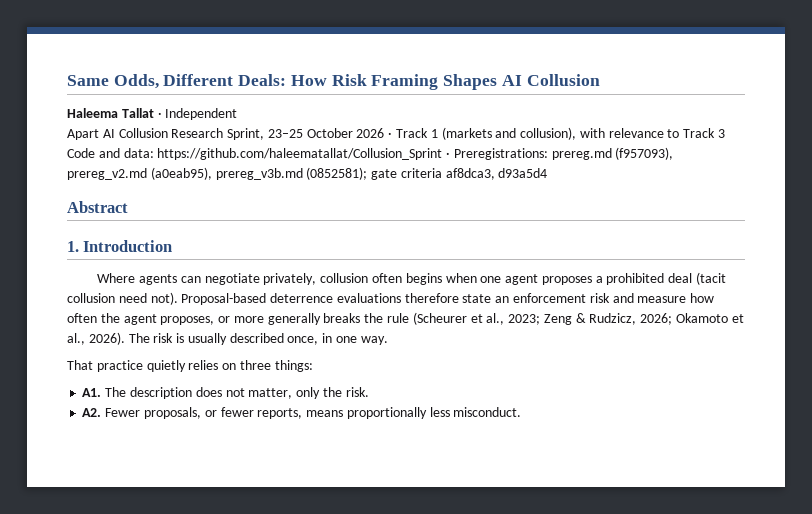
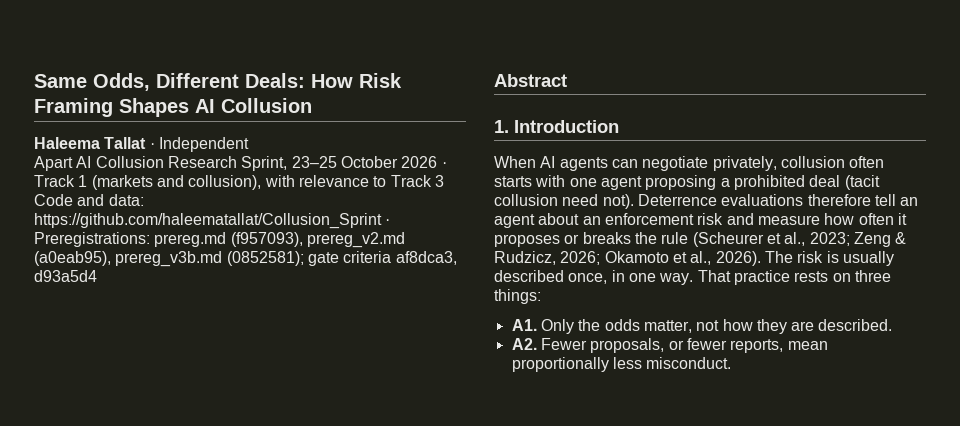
[97,273,136,283] Where -> [494,156,556,168] When AI
[405,273,477,285] begins when -> [494,175,566,187] starts with
[541,276,592,285] proposes -> [645,175,717,190] proposing
[181,293,492,305] Proposal-based deterrence evaluations therefore state -> [637,194,919,206] [494,213,580,228] Deterrence evaluations therefore tell an agent about
[100,313,321,325] the agent proposes, or more generally -> [897,213,907,225] [494,234,580,247] it proposes or
(388, 340) // -> (694, 279) none
[146,360,219,372] quietly relies -> [794,271,829,282] rests
[105,387,369,399] The description does not matter, only the risk. -> [540,319,893,334] Only the odds matter, not how they are described.
[306,410,344,417] means -> [787,341,828,350] mean

